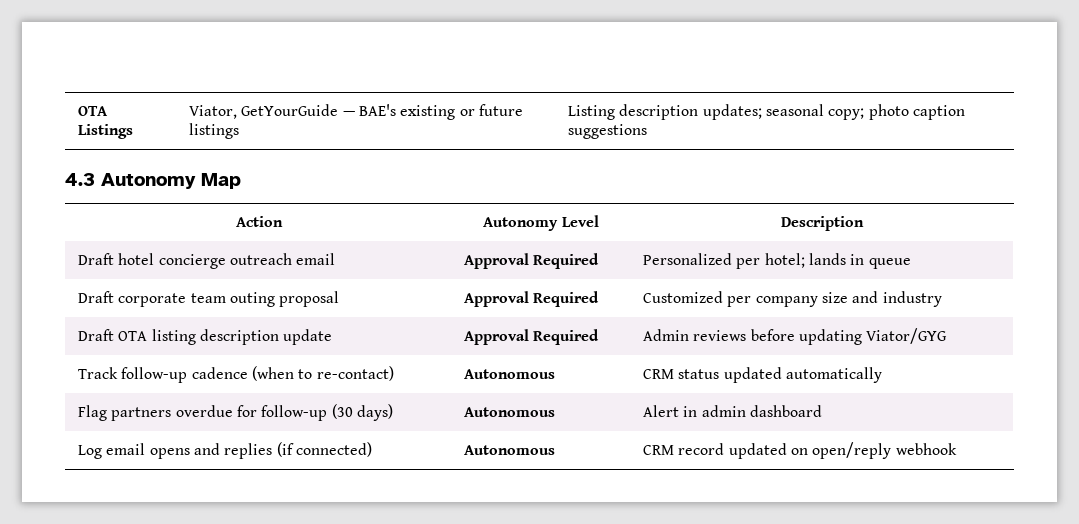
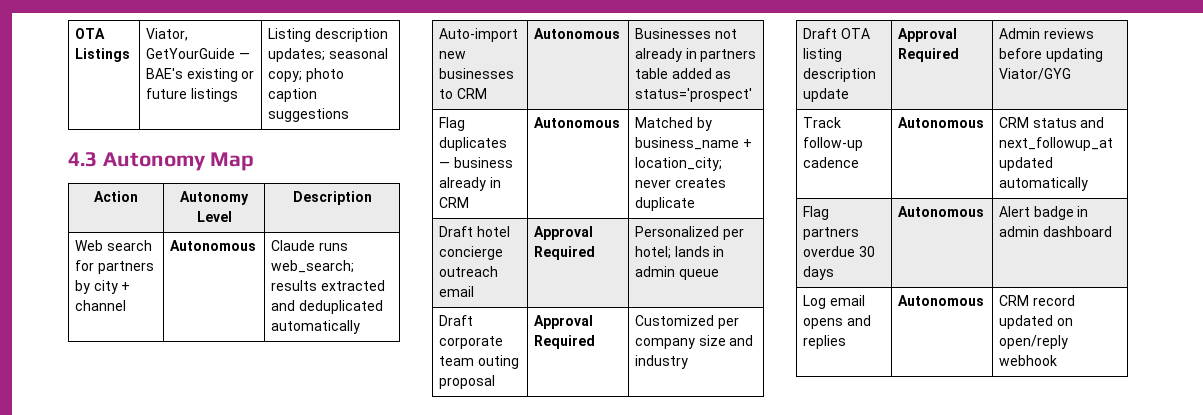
(864, 223) none -> [74,240,152,251] [74,260,154,274] [74,280,131,294] [74,300,126,311] [169,240,256,251] [270,240,348,251] [270,260,354,273] [270,280,385,291] [270,300,383,314] [270,320,360,334] [438,28,518,42] [438,51,466,59] [438,68,514,79] [438,88,487,99] [533,28,620,39] [634,28,737,39] [634,48,757,62] [634,68,732,79] [634,88,752,102] [438,117,465,131] [438,137,507,151] [438,157,513,168] [438,177,501,191] [438,197,469,208] [533,117,620,128] [634,117,712,131] [634,137,752,150] [634,157,722,171] [634,178,726,188] [634,197,695,211] // Web search for partners by city + channel | Autonomous | Claude runs web_search; results extracted and deduplicated automatically // Auto-import new businesses to CRM | Autonomous | Businesses not already in partners table added as status='prospect' // Flag duplicates — business already in CRM | Autonomous | Matched by business_name + location_city; never creates duplicate
(865, 259) none -> [634,266,675,277] admin
[252,366,394,381] (when to re-contact) -> (859, 162) none
(720, 374) none -> [1080,117,1105,128] [998,137,1113,151] and next_followup_at
[237,404,394,421] for follow-up (30 days) -> [858,246,875,257] [802,266,834,280] 30 days
(680, 411) none -> [1033,206,1074,220] badge
[276,442,373,457] (if connected) -> (846, 342) none

